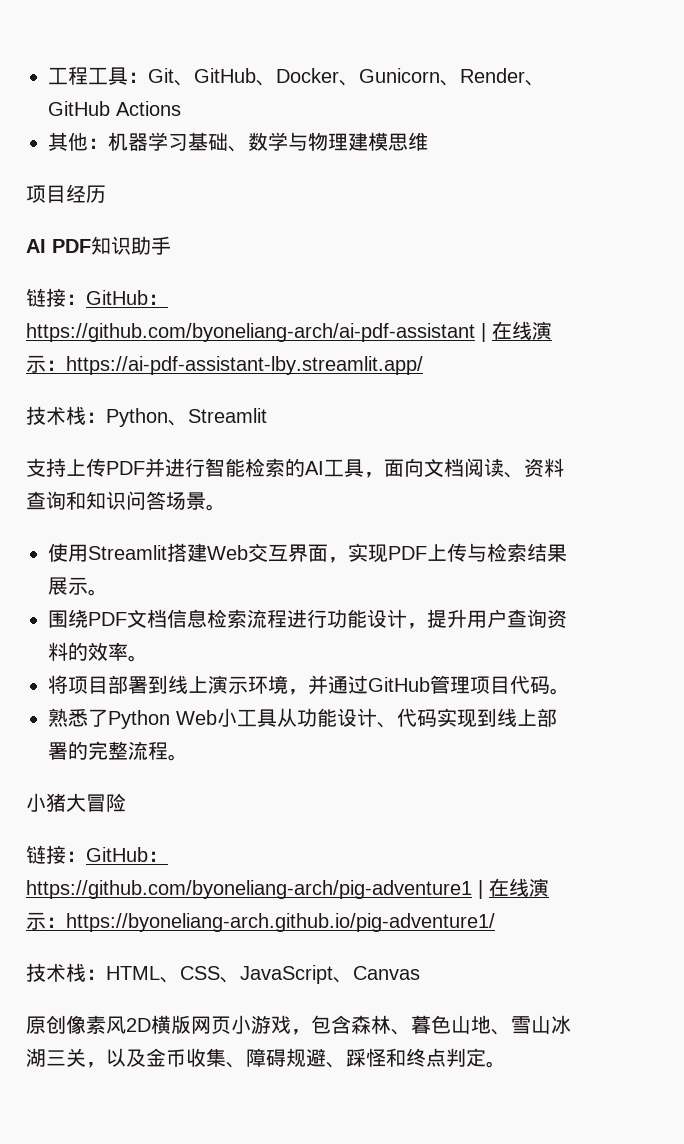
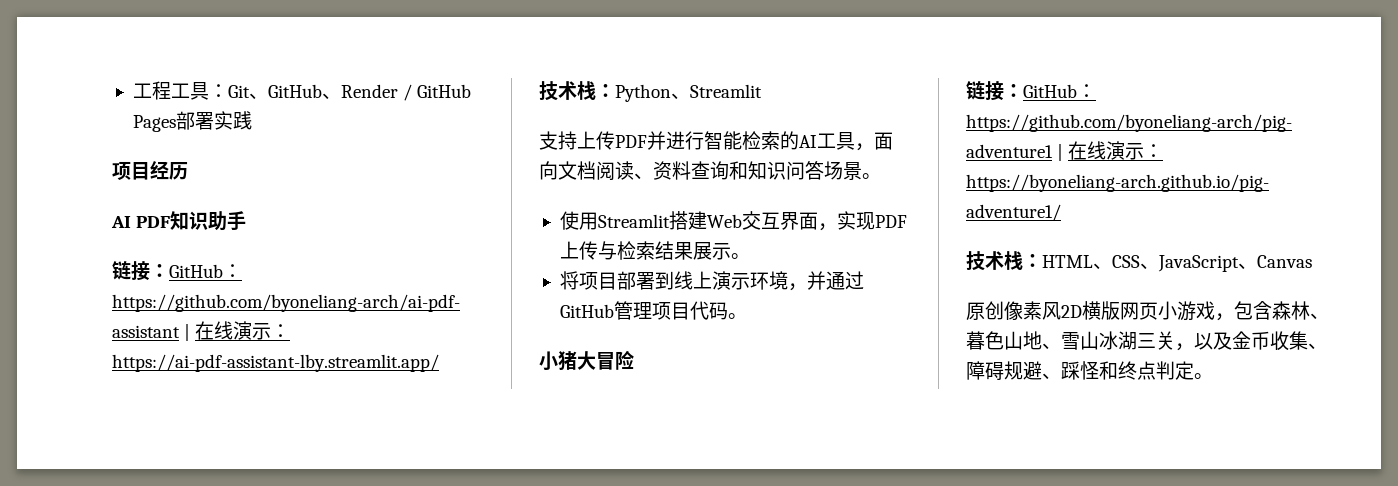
[276,68,545,86] [48,101,181,116] [48,132,428,152] Docker、Gunicorn、Render、GitHub Actions // 其他：机器学习基础、数学与物理建模思维 -> [340,84,472,101] [132,111,252,132] Render / GitHub Pages部署实践
[48,609,567,629] [48,642,148,662] // 围绕PDF文档信息检索流程进行功能设计，提升用户查询资料的效率。 -> (750, 256) none
[48,708,557,729] [48,741,188,761] // 熟悉了Python Web小工具从功能设计、代码实现到线上部署的完整流程。 -> (747, 316) none

